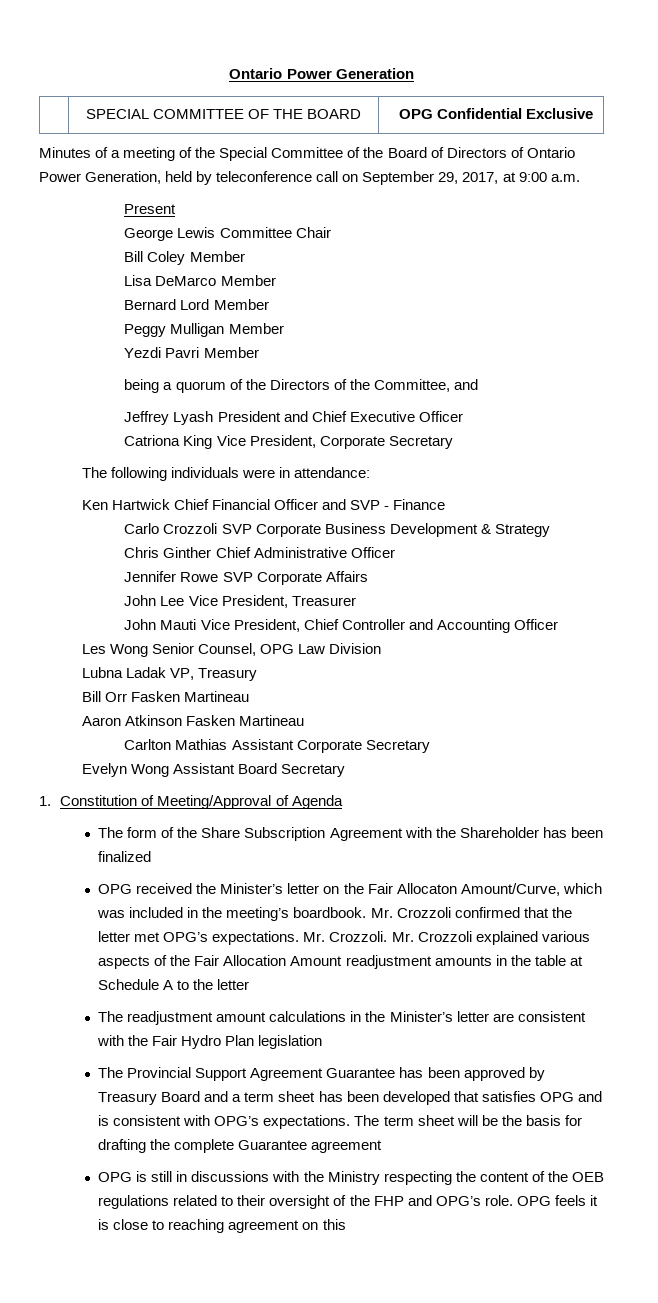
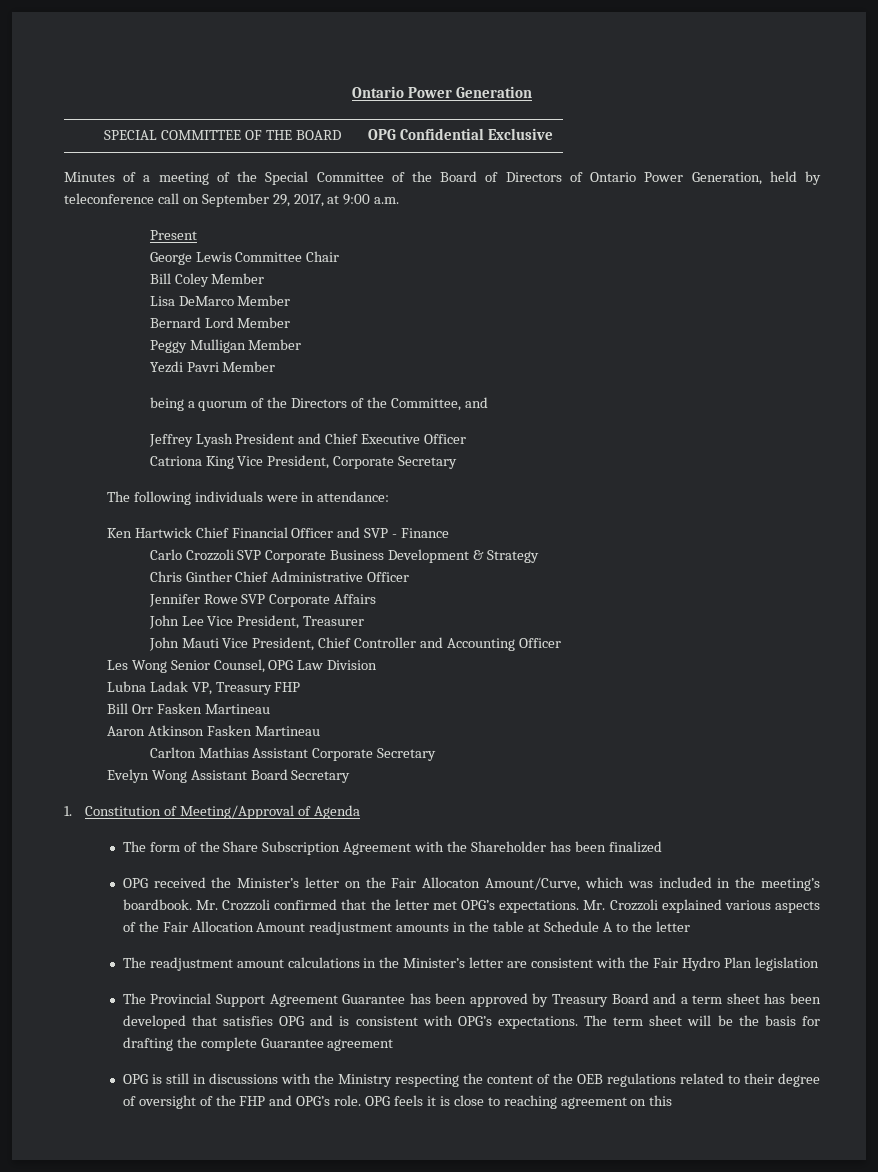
(257, 674) none -> [274,682,301,692] FHP
[329,931,414,942] Crozzoli. Mr. -> (606, 905) none
(266, 1200) none -> [777,1073,820,1087] [122,1096,136,1106] degree of

